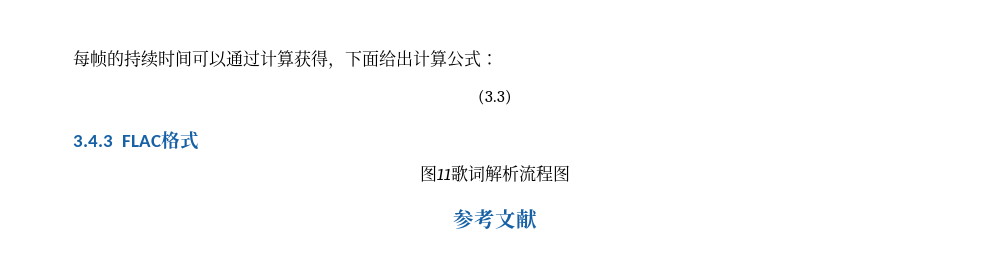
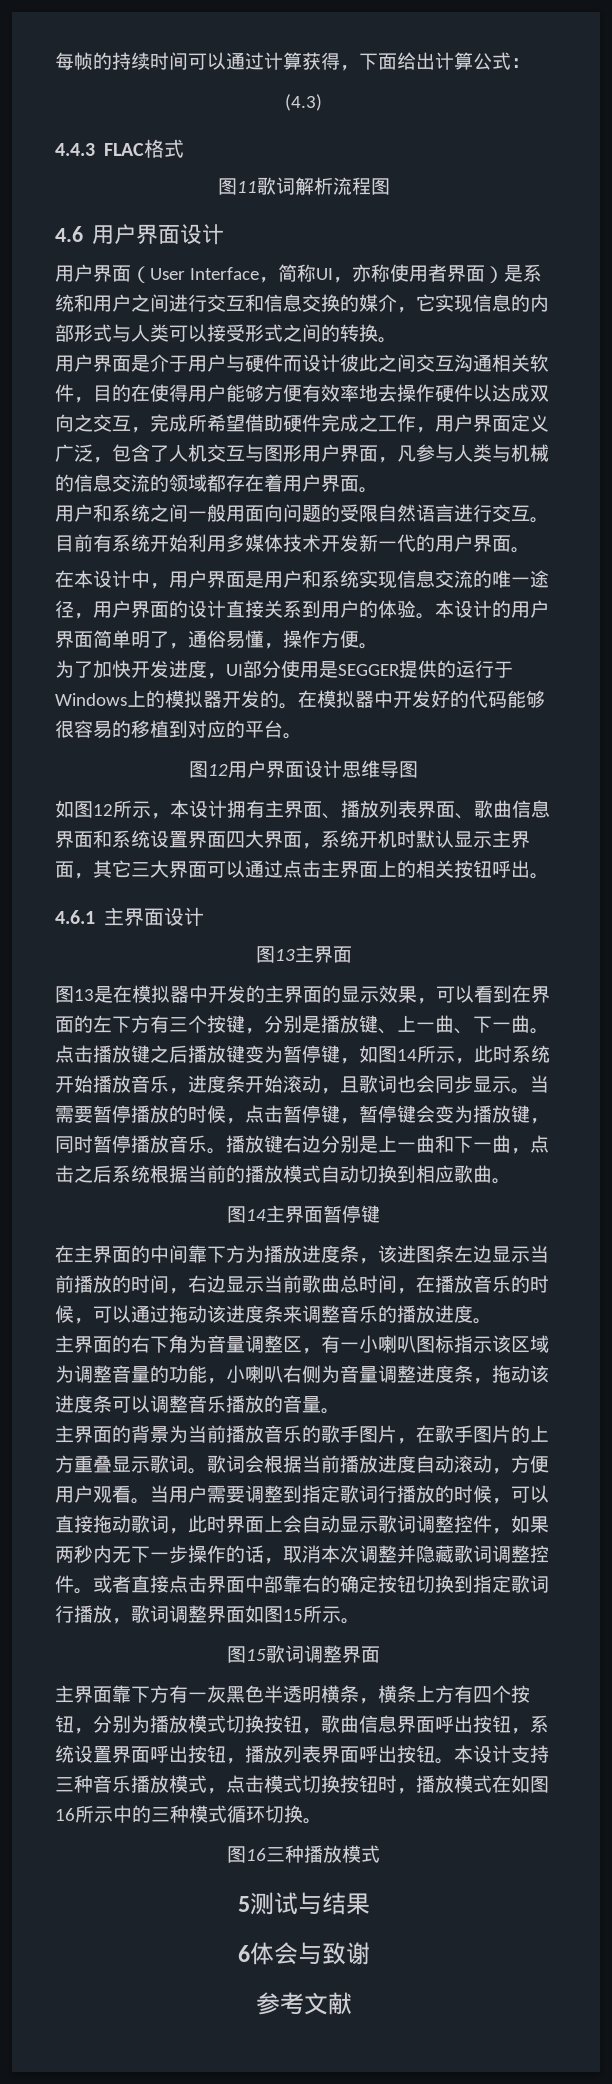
[478,89,512,105] [73,135,113,147] (3.3) // 3.4.3 -> [285,94,322,111] [55,143,95,156] (4.3) // 4.4.3
(570, 173) none -> [55,224,225,245] [55,264,542,283] [55,294,549,313] [55,324,397,343] [55,354,549,372] [55,384,549,403] [55,414,549,433] [55,444,549,463] [55,474,378,493] [55,504,549,523] [55,534,530,553] [55,570,549,589] [55,600,549,619] [55,630,378,649] [55,660,513,679] [55,690,545,709] [55,720,302,739] [189,760,418,778] [55,800,550,819] [55,830,530,849] [55,860,549,879] [55,907,205,926] [255,945,352,963] [55,985,550,1004] [55,1015,549,1034] [55,1045,550,1064] [55,1075,549,1094] [55,1105,549,1124] [55,1135,549,1154] [55,1165,511,1184] [227,1205,380,1223] [55,1245,549,1264] [55,1275,549,1294] [55,1305,492,1324] [55,1335,549,1354] [55,1365,549,1384] [55,1395,340,1414] [55,1425,549,1444] [55,1455,549,1474] [55,1485,549,1504] [55,1515,549,1534] [55,1545,549,1564] [55,1575,549,1594] [55,1605,360,1624] [227,1645,380,1663] [55,1685,530,1704] [55,1715,549,1734] [55,1745,549,1764] [55,1775,549,1794] [55,1805,322,1824] [227,1845,380,1863] [237,1892,370,1915] [237,1942,370,1965] // 4.6用户界面设计 // 用户界面（User Interface，简称UI，亦称使用者界面）是系统和用户之间进行交互和信息交换的媒介，它实现信息的内部形式与人类可以接受形式之间的转换。 // 用户界面是介于用户与硬件而设计彼此之间交互沟通相关软件，目的在使得用户能够方便有效率地去操作硬件以达成双向之交互，完成所希望借助硬件完成之工作，用户界面定义广泛，包含了人机交互与图形用户界面，凡参与人类与机械的信息交流的领域都存在着用户界面。 // 用户和系统之间一般用面向问题的受限自然语言进行交互。目前有系统开始利用多媒体技术开发新一代的用户界面。 // 在本设计中，用户界面是用户和系统实现信息交流的唯一途径，用户界面的设计直接关系到用户的体验。本设计的用户界面简单明了，通俗易懂，操作方便。 // 为了加快开发进度，UI部分使用是SEGGER提供的运行于Windows上的模拟器开发的。在模拟器中开发好的代码能够很容易的移植到对应的平台。 // 图12用户界面设计思维导图 // 如图12所示，本设计拥有主界面、播放列表界面、歌曲信息界面和系统设置界面四大界面，系统开机时默认显示主界面，其它三大界面可以通过点击主界面上的相关按钮呼出。 // 4.6.1主界面设计 // 图13主界面 // 图13是在模拟器中开发的主界面的显示效果，可以看到在界面的左下方有三个按键，分别是播放键、上一曲、下一曲。点击播放键之后播放键变为暂停键，如图14所示，此时系统开始播放音乐，进度条开始滚动，且歌词也会同步显示。当需要暂停播放的时候，点击暂停键，暂停键会变为播放键，同时暂停播放音乐。播放键右边分别是上一曲和下一曲，点击之后系统根据当前的播放模式自动切换到相应歌曲。 // 图14主界面暂停键 // 在主界面的中间靠下方为播放进度条，该进图条左边显示当前播放的时间，右边显示当前歌曲总时间，在播放音乐的时候，可以通过拖动该进度条来调整音乐的播放进度。 // 主界面的右下角为音量调整区，有一小喇叭图标指示该区域为调整音量的功能，小喇叭右侧为音量调整进度条，拖动该进度条可以调整音乐播放的音量。 // 主界面的背景为当前播放音乐的歌手图片，在歌手图片的上方重叠显示歌词。歌词会根据当前播放进度自动滚动，方便用户观看。当用户需要调整到指定歌词行播放的时候，可以直接拖动歌词，此时界面上会自动显示歌词调整控件，如果两秒内无下一步操作的话，取消本次调整并隐藏歌词调整控件。或者直接点击界面中部靠右的确定按钮切换到指定歌词行播放，歌词调整界面如图15所示。 // 图15歌词调整界面 // 主界面靠下方有一灰黑色半透明横条，横条上方有四个按钮，分别为播放模式切换按钮，歌曲信息界面呼出按钮，系统设置界面呼出按钮，播放列表界面呼出按钮。本设计支持三种音乐播放模式，点击模式切换按钮时，播放模式在如图16所示中的三种模式循环切换。 // 图16三种播放模式 // 5测试与结果 // 6体会与致谢

